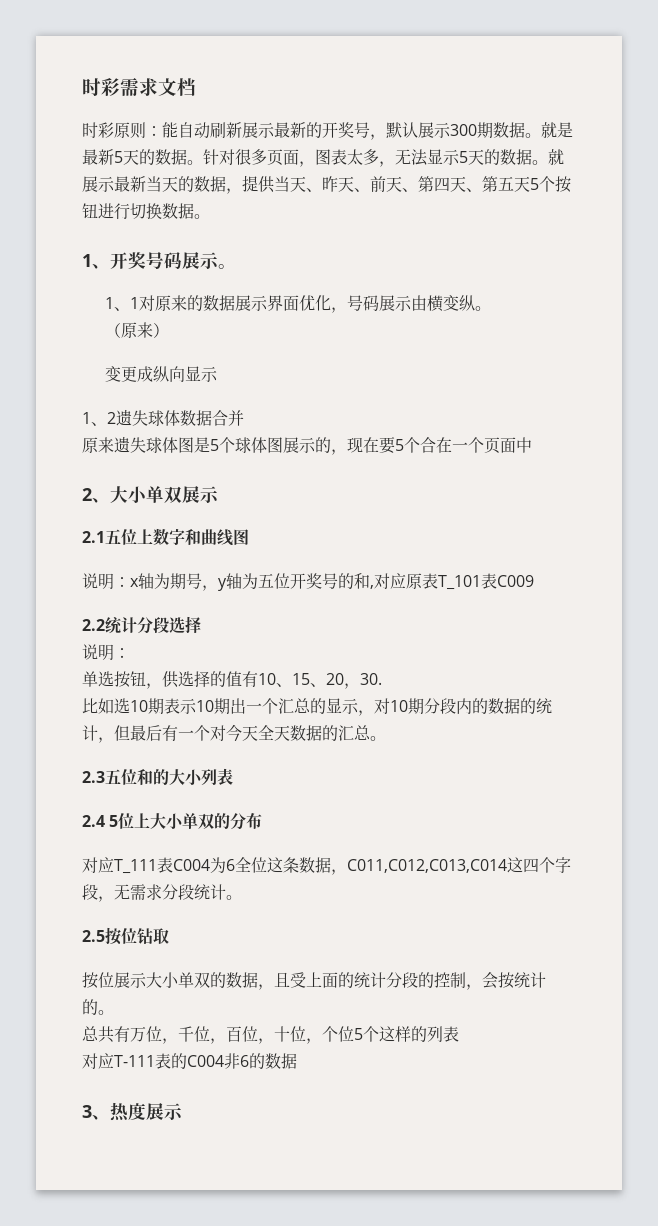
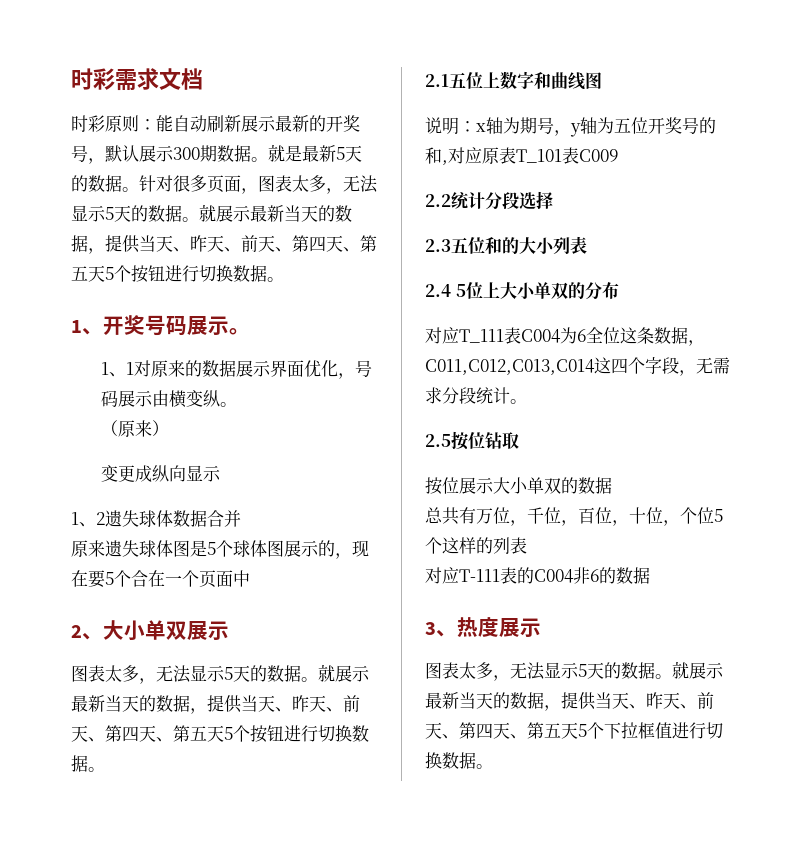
(219, 494) none -> [71,664,370,684] [71,695,360,714] [71,725,369,743] [71,755,105,772] // 图表太多，无法显示5天的数据。就展示最新当天的数据，提供当天、昨天、前天、第四天、第五天5个按钮进行切换数据。
[82,644,130,661] [82,671,382,689] [82,698,552,716] [82,724,386,743] // 说明： // 单选按钮，供选择的值有10、15、20，30. // 比如选10期表示10期出一个汇总的显示，对10期分段内的数据的统计，但最后有一个对今天全天数据的汇总。 -> (553, 200) none
[258,972,546,990] [82,999,114,1015] ，且受上面的统计分段的控制，会按统计的。 -> (612, 485) none
(183, 1111) none -> [425,661,724,681] [425,692,714,711] [425,722,723,739] [425,752,493,769] // 图表太多，无法显示5天的数据。就展示最新当天的数据，提供当天、昨天、前天、第四天、第五天5个下拉框值进行切换数据。

